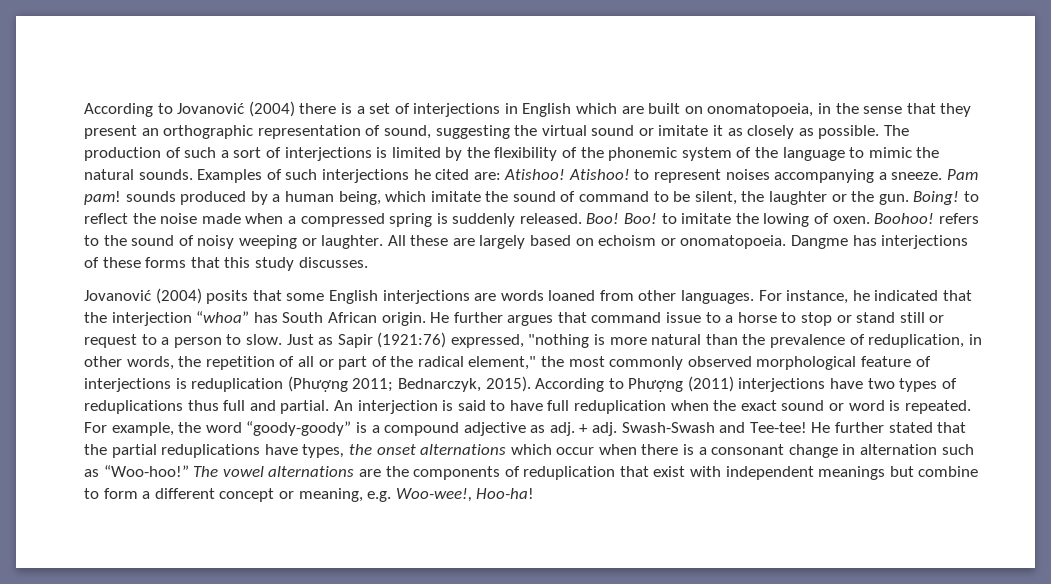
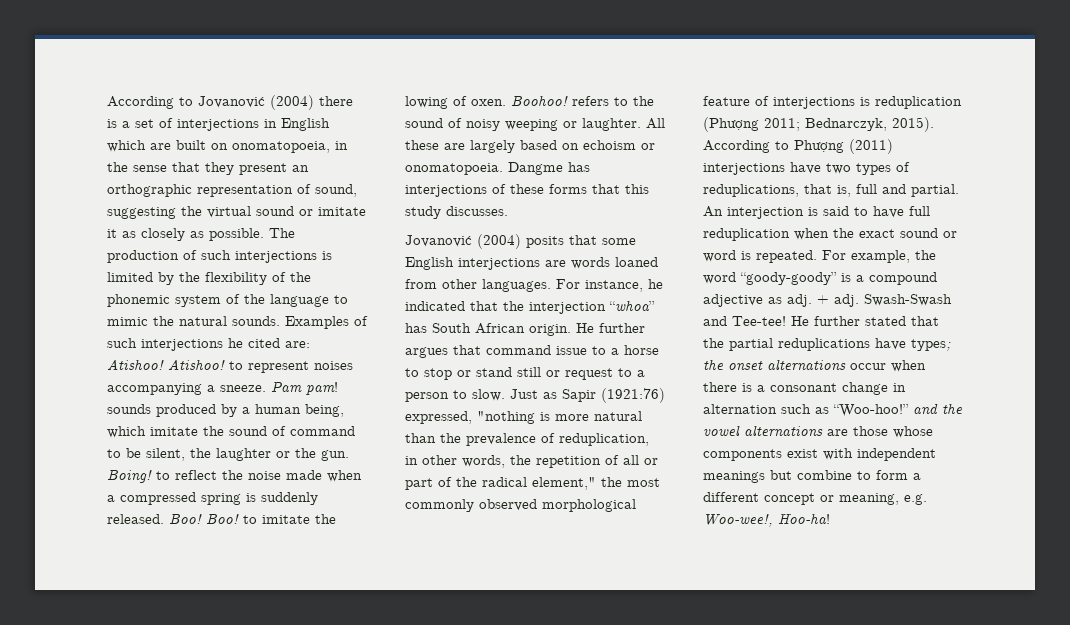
[220,147,281,158] a sort of -> (231, 255) none
[84,400,219,414] reduplications thus -> [703,184,851,197] reduplications, that is,
[302,444,345,458] types, -> [911,339,951,351] types;
[510,444,552,455] which -> (846, 365) none
[193,466,219,477] The -> [913,403,963,415] and the
[385,466,649,480] the components of reduplication that -> [853,426,933,438] [703,449,782,461] those whose components

